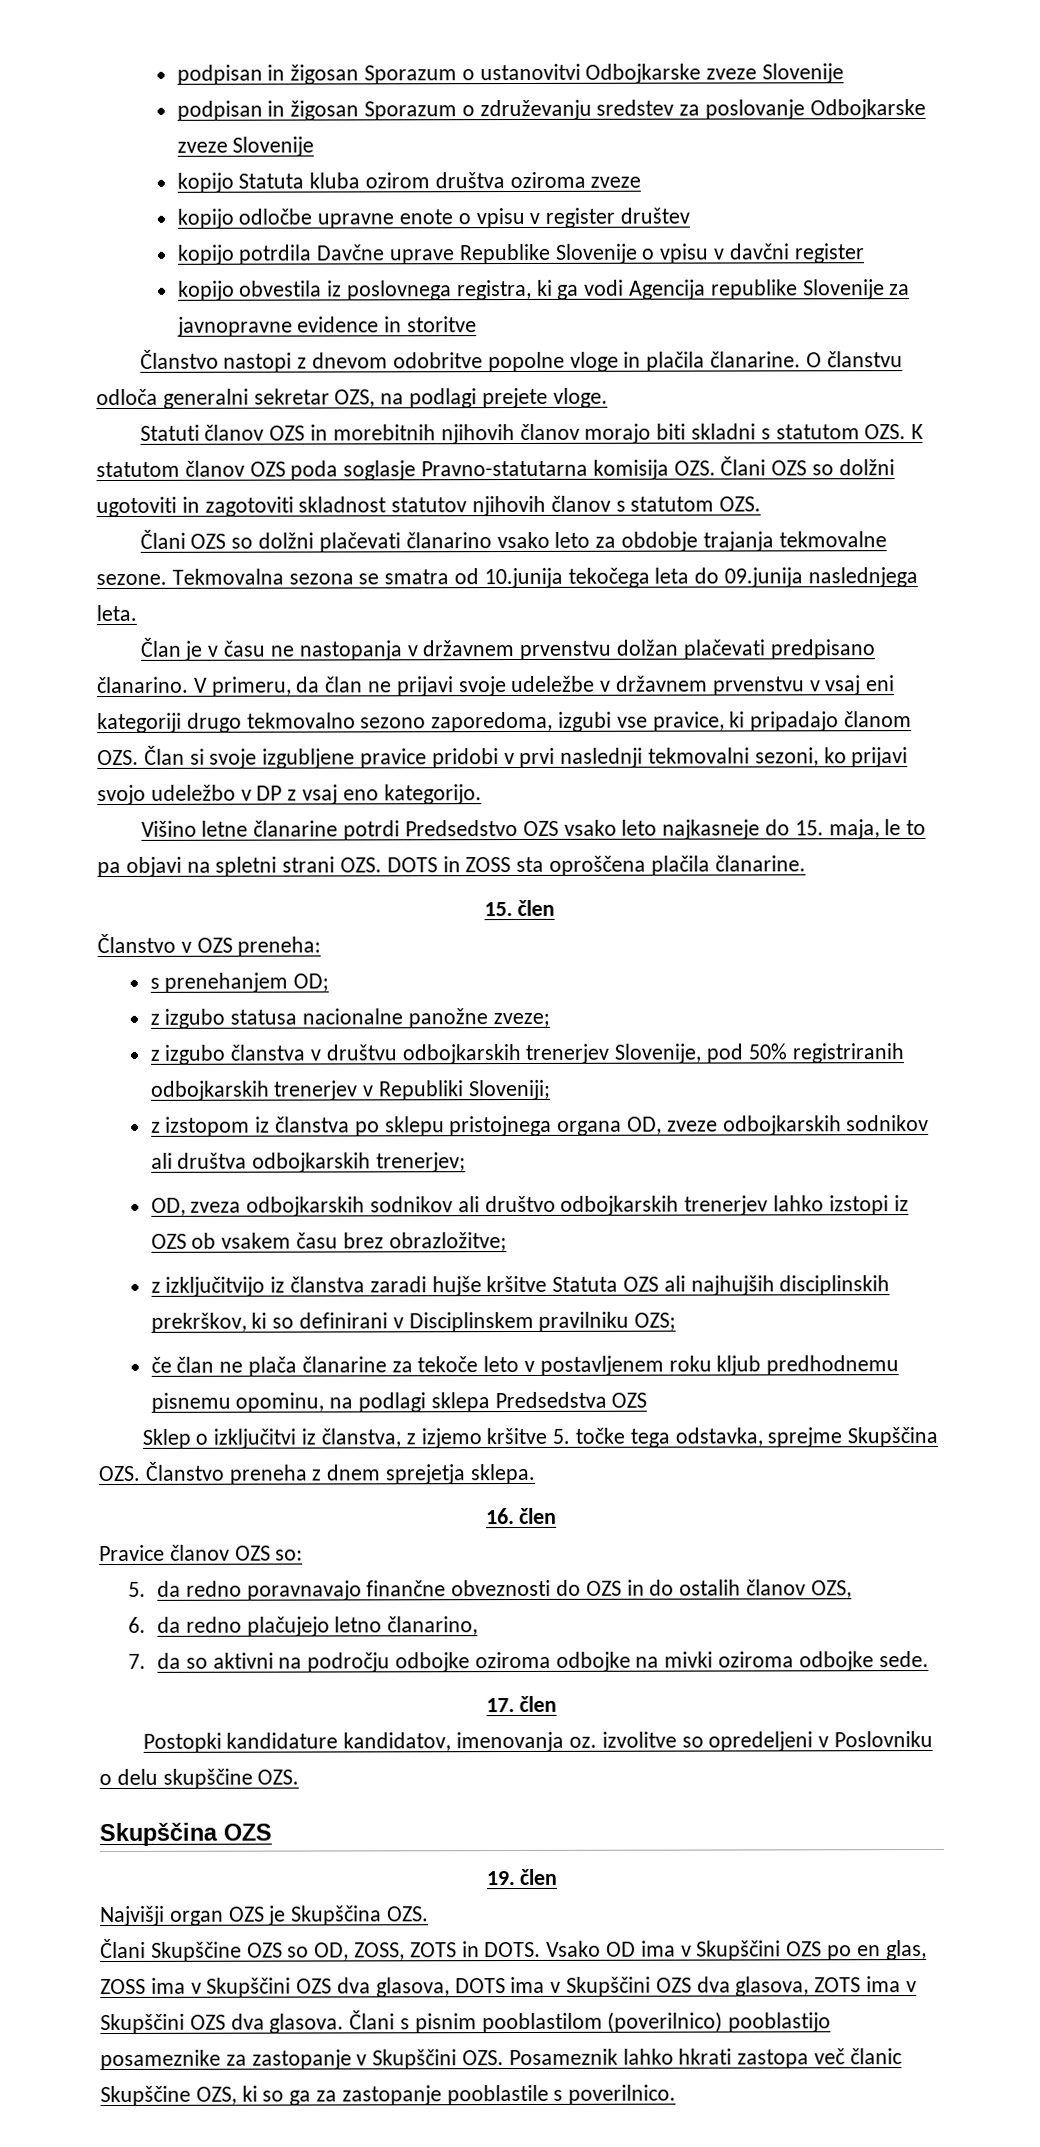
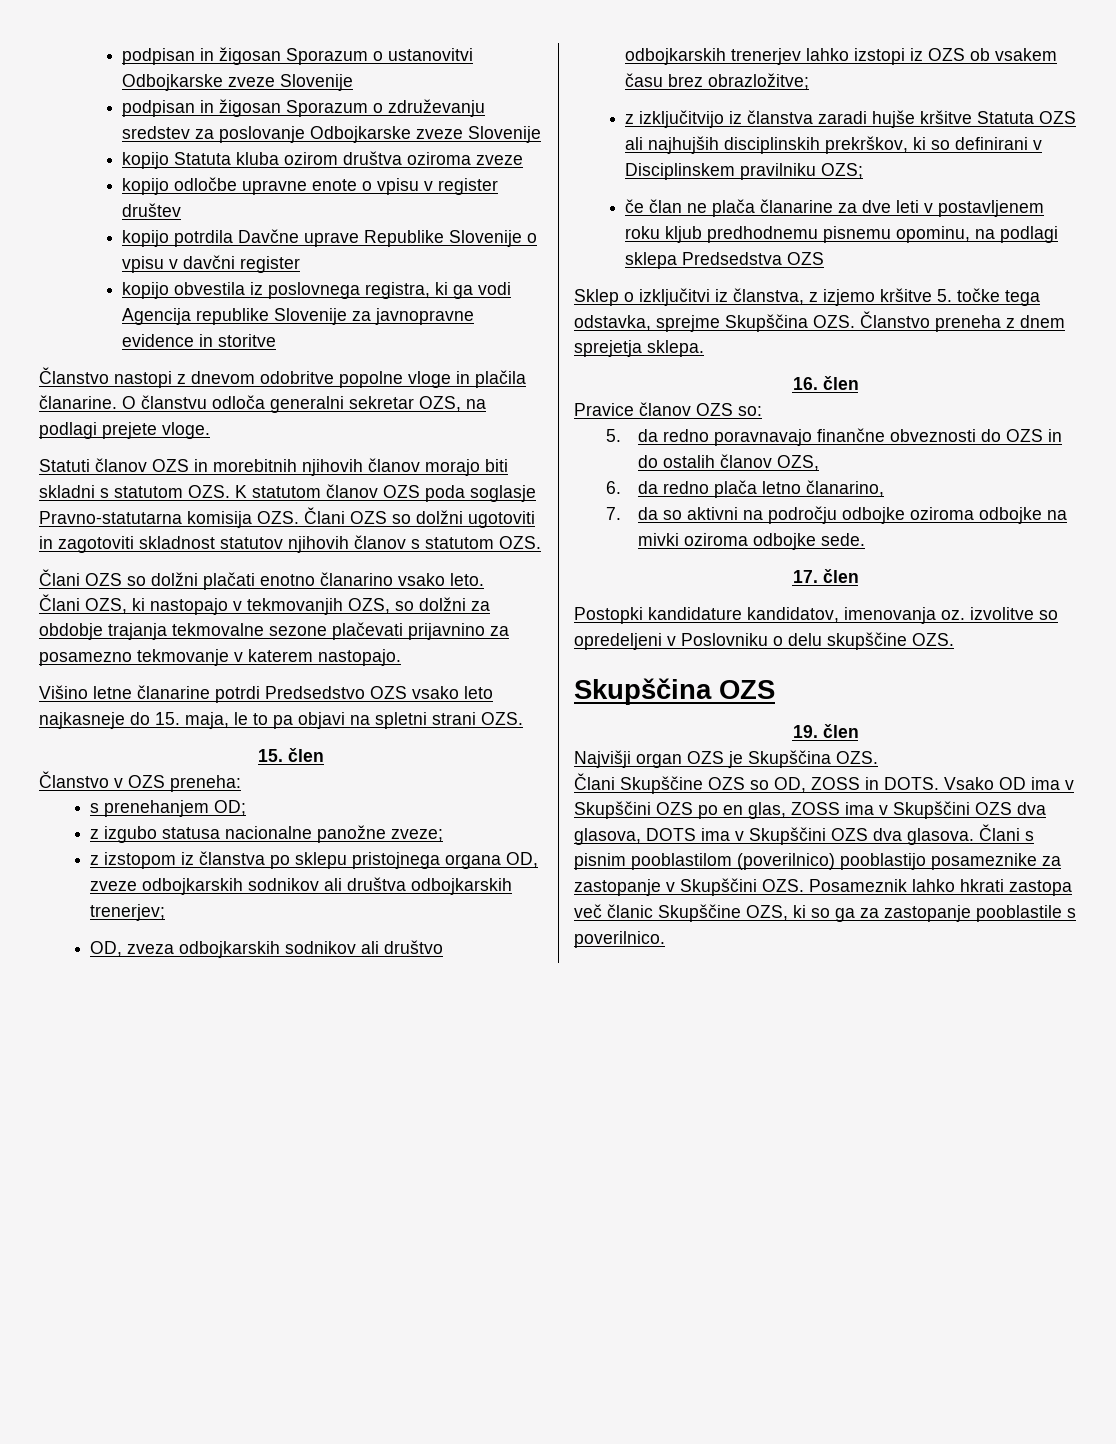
[318,531,887,553] [96,567,918,589] [96,604,137,622] [139,637,875,661] [97,675,896,697] [97,711,913,734] [97,745,909,769] [97,784,482,806] plačevati članarino vsako leto za obdobje trajanja tekmovalne sezone. Tekmovalna sezona se smatra od 10.junija tekočega leta do 09.junija naslednjega leta. // Član je v času ne nastopanja v državnem prvenstvu dolžan plačevati predpisano članarino. V primeru, da član ne prijavi svoje udeležbe v državnem prvenstvu v vsaj eni kategoriji drugo tekmovalno sezono zaporedoma, izgubi vse pravice, ki pripadajo članom OZS. Član si svoje izgubljene pravice pridobi v prvi naslednji tekmovalni sezoni, ko prijavi svojo udeležbo v DP z vsaj eno kategorijo. -> [203,572,484,590] [39,594,490,615] [39,622,509,640] [39,649,401,666] plačati enotno članarino vsako leto. // Člani OZS, ki nastopajo v tekmovanjih OZS, so dolžni za obdobje trajanja tekmovalne sezone plačevati prijavnino za posamezno tekmovanje v katerem nastopajo.
[386,855,806,876] DOTS in ZOSS sta oproščena plačila članarine. -> (523, 718) none
[149,1043,904,1065] [150,1079,551,1101] // z izgubo članstva v društvu odbojkarskih trenerjev Slovenije, pod 50% registriranih odbojkarskih trenerjev v Republiki Sloveniji; -> (444, 835) none
[417,1356,520,1373] tekoče leto -> [862,200,920,213] dve leti
[246,1616,330,1637] plačujejo -> [714,480,758,498] plača
[354,1942,457,1961] ZOSS, ZOTS -> [811,777,860,790] ZOSS
[735,1976,917,1997] [100,2013,265,2035] glasova, ZOTS ima v Skupščini OZS dva -> (902, 834) none

